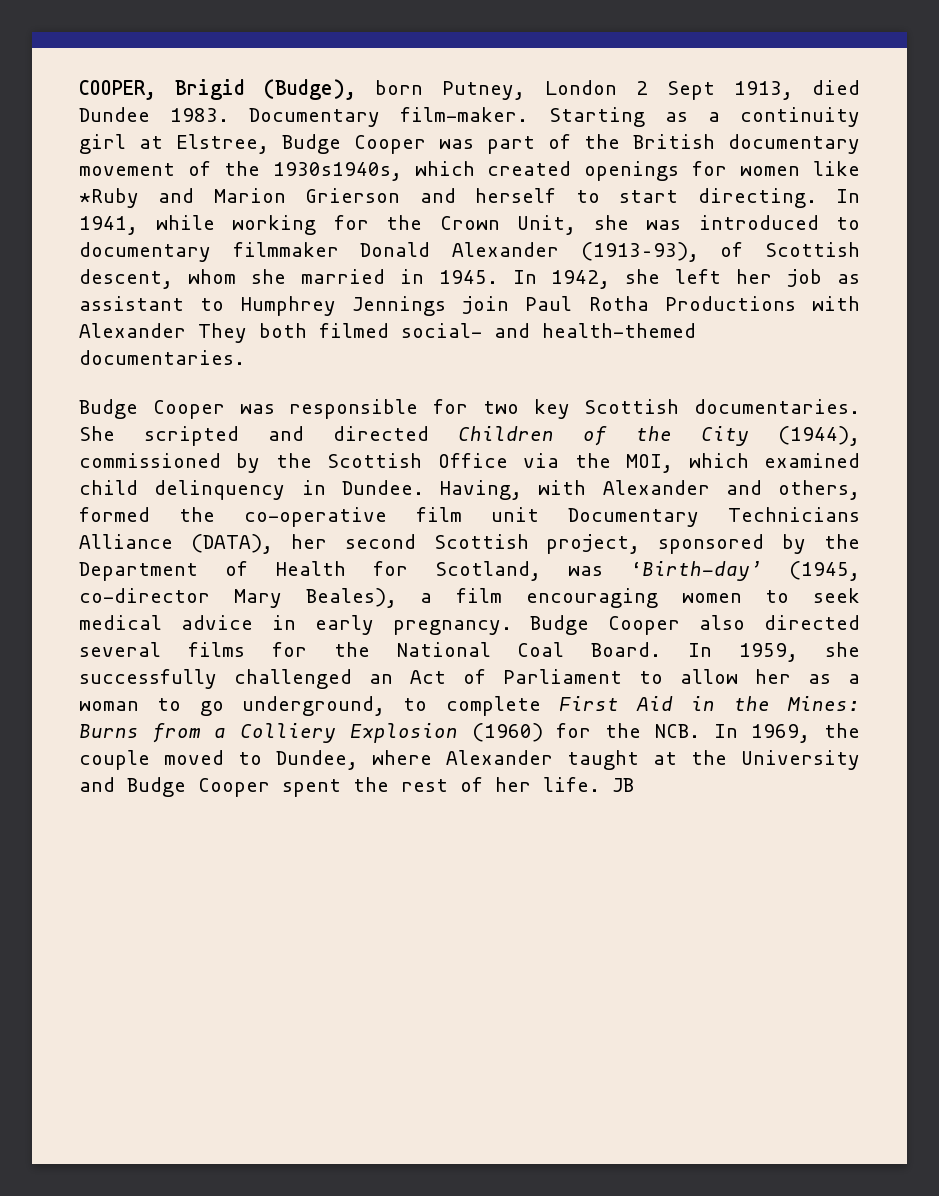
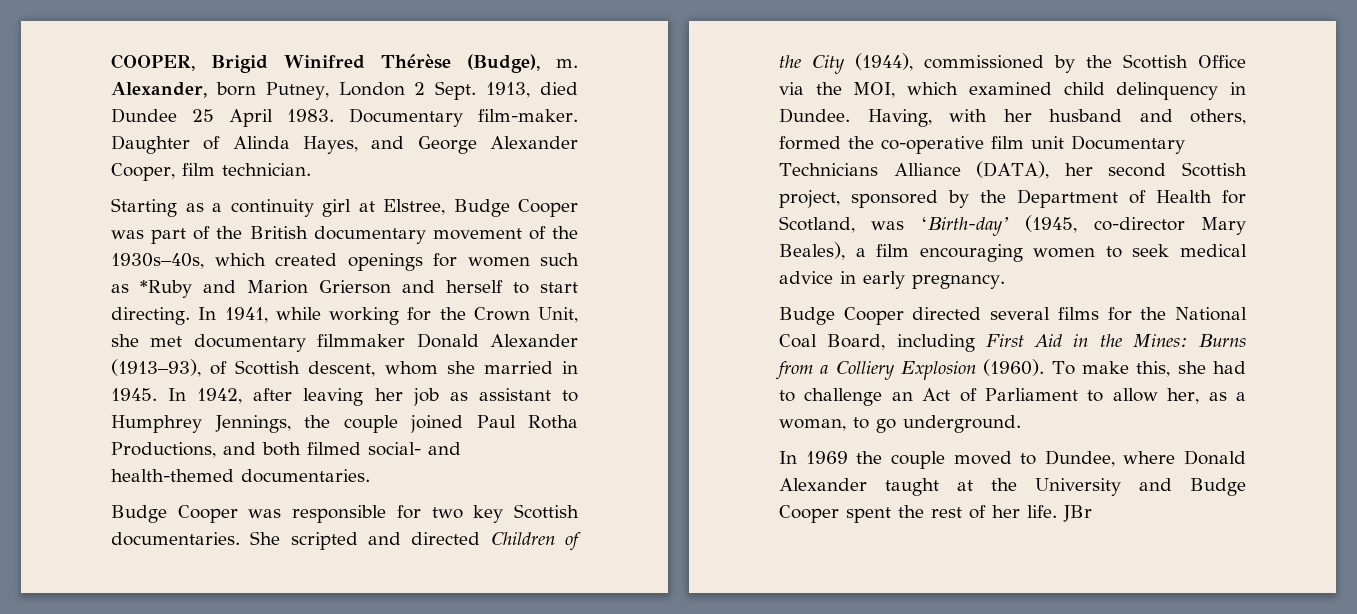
[264,79,357,100] (Budge), -> [284,54,578,73] [111,82,207,98] Winifred Thérèse (Budge), m. Alexander,
[666,81,715,100] Sept -> [435,81,477,100] Sept.
(150, 114) none -> [192,109,274,127] 25 April
(529, 114) none -> [111,135,578,154] [111,163,311,181] Daughter of Alinda Hayes, and George Alexander Cooper, film technician. //
[272,162,402,181] 1930s1940s, -> [111,253,204,269] 1930s–40s,
[813,161,861,176] like -> [540,253,579,266] [111,284,129,293] such as
[646,215,860,230] was introduced to -> [150,336,183,347] met
[625,269,722,284] she left -> [253,388,364,406] after leaving
[351,296,860,316] [79,323,247,343] Jennings join Paul Rotha Productions with Alexander They -> [214,415,578,433] [111,442,256,458] Jennings, the couple joined Paul Rotha Productions, and
[602,480,710,495] Alexander -> [1003,109,1122,122] her husband
[530,615,746,635] Budge Cooper also -> [779,307,904,325] // Budge Cooper
[591,642,861,662] [79,669,860,689] [79,696,541,716] Board. In 1959, she successfully challenged an Act of Parliament to allow her as a woman to go underground, to complete -> [827,334,975,352] Board, including
[471,723,811,743] (1960) for the NCB. In 1969, -> [983,359,1246,377] [779,388,1246,406] [779,415,1021,433] [779,451,848,464] (1960). To make this, she had to challenge an Act of Parliament to allow her, as a woman, to go underground. // In 1969
(432, 757) none -> [1184,450,1246,465] Donald
[612,778,634,792] JB -> [1063,505,1092,522] JBr

